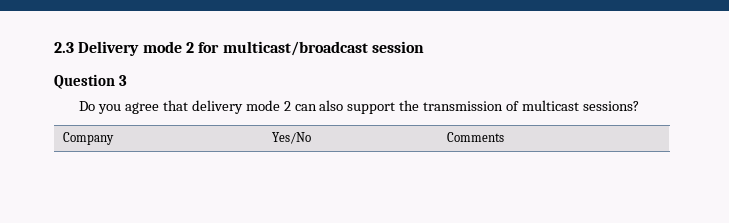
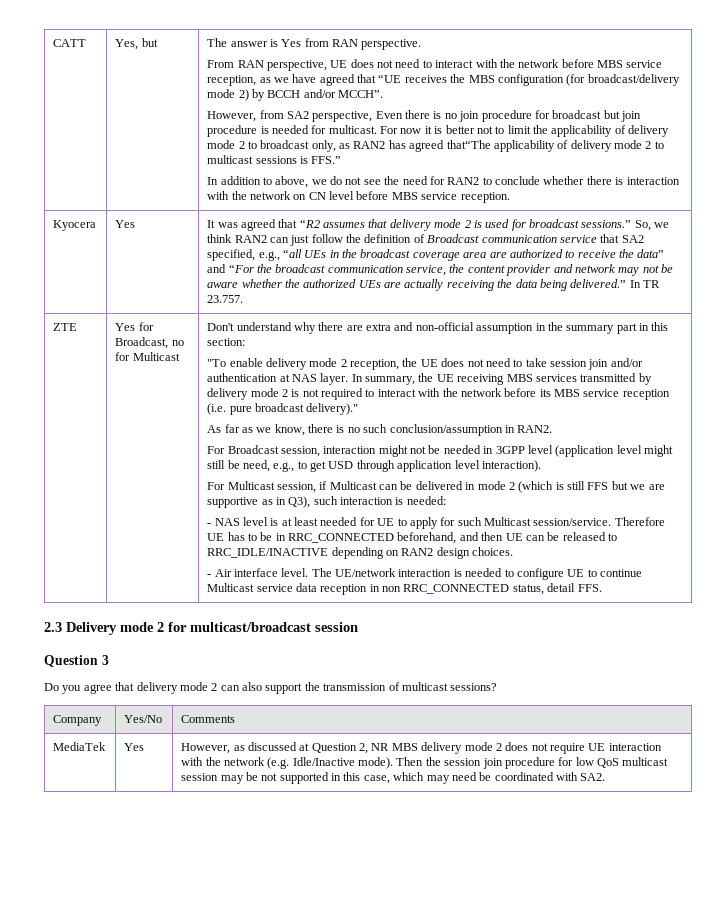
(54, 47) none -> [53,39,87,47] [115,38,158,50] [207,38,422,50] [207,59,663,71] [207,74,680,86] [207,89,384,101] [207,110,642,122] [207,125,670,137] [207,140,664,152] [207,155,342,164] [207,176,680,188] [207,191,510,203] [53,220,97,231] [115,220,136,228] [207,219,670,231] [207,234,644,246] [207,249,665,261] [207,264,674,276] [207,279,661,291] [207,295,244,303] [53,323,78,331] [115,322,154,331] [115,337,184,349] [115,352,180,361] [207,322,669,334] [207,338,246,346] [207,358,643,370] [207,373,652,385] [207,388,670,400] [207,403,359,415] [207,424,553,436] [207,445,674,457] [207,460,541,472] [207,481,665,493] [207,496,446,508] [207,517,665,529] [207,532,618,544] [207,547,514,559] [207,568,643,580] [207,583,602,595] CATT | Yes, but | The answer is Yes from RAN perspective. // From RAN perspective, UE does not need to interact with the network before MBS service reception, as we have agreed that “UE receives the MBS configuration (for broadcast/delivery mode 2) by BCCH and/or MCCH”. // However, from SA2 perspective, Even there is no join procedure for broadcast but join procedure is needed for multicast. For now it is better not to limit the applicability of delivery mode 2 to broadcast only, as RAN2 has agreed that“The applicability of delivery mode 2 to multicast sessions is FFS.” // In addition to above, we do not see the need for RAN2 to conclude whether there is interaction with the network on CN level before MBS service reception. // Kyocera | Yes | It was agreed that “R2 assumes that delivery mode 2 is used for broadcast sessions.” So, we think RAN2 can just follow the definition of Broadcast communication service that SA2 specified, e.g., “all UEs in the broadcast coverage area are authorized to receive the data” and “For the broadcast communication service, the content provider and network may not be aware whether the authorized UEs are actually receiving the data being delivered.” In TR 23.757. // ZTE | Yes for Broadcast, no for Multicast | Don't understand why there are extra and non-official assumption in the summary part in this section: // "To enable delivery mode 2 reception, the UE does not need to take session join and/or authentication at NAS layer. In summary, the UE receiving MBS services transmitted by delivery mode 2 is not required to interact with the network before its MBS service reception (i.e. pure broadcast delivery)." // As far as we know, there is no such conclusion/assumption in RAN2. // For Broadcast session, interaction might not be needed in 3GPP level (application level might still be need, e.g., to get USD through application level interaction). // For Multicast session, if Multicast can be delivered in mode 2 (which is still FFS but we are supportive as in Q3), such interaction is needed: // - NAS level is at least needed for UE to apply for such Multicast session/service. Therefore UE has to be in RRC_CONNECTED beforehand, and then UE can be released to RRC_IDLE/INACTIVE depending on RAN2 design choices. // - Air interface level. The UE/network interaction is needed to configure UE to continue Multicast service data reception in non RRC_CONNECTED status, detail FFS. //
(505, 137) none -> [53,742,107,751] [124,743,145,751] [181,742,662,754] [181,757,669,769] [181,772,606,784] // MediaTek | Yes | However, as discussed at Question 2, NR MBS delivery mode 2 does not require UE interaction with the network (e.g. Idle/Inactive mode). Then the session join procedure for low QoS multicast session may be not supported in this case, which may need be coordinated with SA2.

